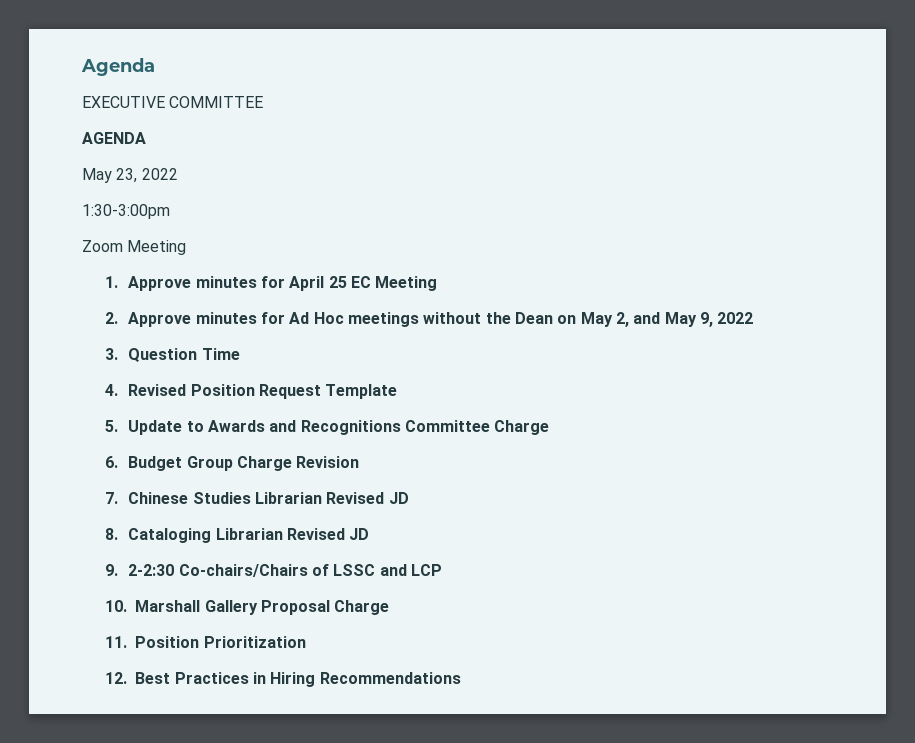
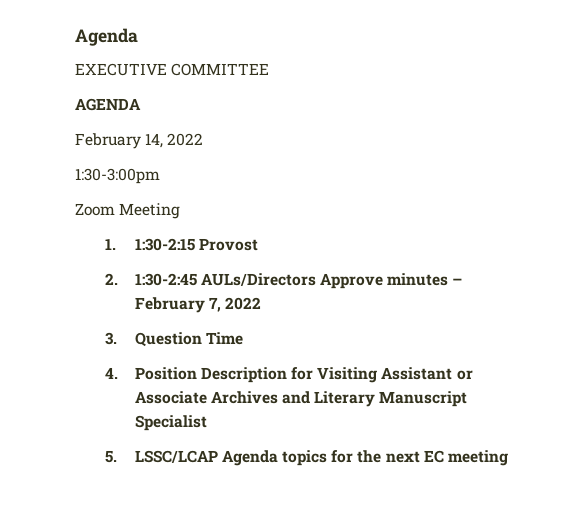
[82,168,138,183] May 23, -> [75,133,164,149] February 14,
[128,276,438,291] [105,312,713,327] Approve minutes for April 25 EC Meeting // 2. Approve minutes for Ad Hoc meetings without the Dean on May 2, and May 9, -> [134,238,258,251] [104,273,463,289] [134,297,221,313] 1:30-2:15 Provost // 2. 1:30-2:45 AULs/Directors Approve minutes – February 7,
[128,384,398,399] [105,420,550,435] [105,456,360,471] [105,492,409,504] [105,528,370,543] [105,564,443,577] [105,600,390,615] [105,636,306,648] [105,672,461,687] Revised Position Request Template // 5. Update to Awards and Recognitions Committee Charge // 6. Budget Group Charge Revision // 7. Chinese Studies Librarian Revised JD // 8. Cataloging Librarian Revised JD // 9. 2-2:30 Co-chairs/Chairs of LSSC and LCP // 10. Marshall Gallery Proposal Charge // 11. Position Prioritization // 12. Best Practices in Hiring Recommendations -> [134,367,473,383] [134,391,468,407] [134,415,207,431] [104,450,508,466] Position Description for Visiting Assistant or Associate Archives and Literary Manuscript Specialist // 5. LSSC/LCAP Agenda topics for the next EC meeting

